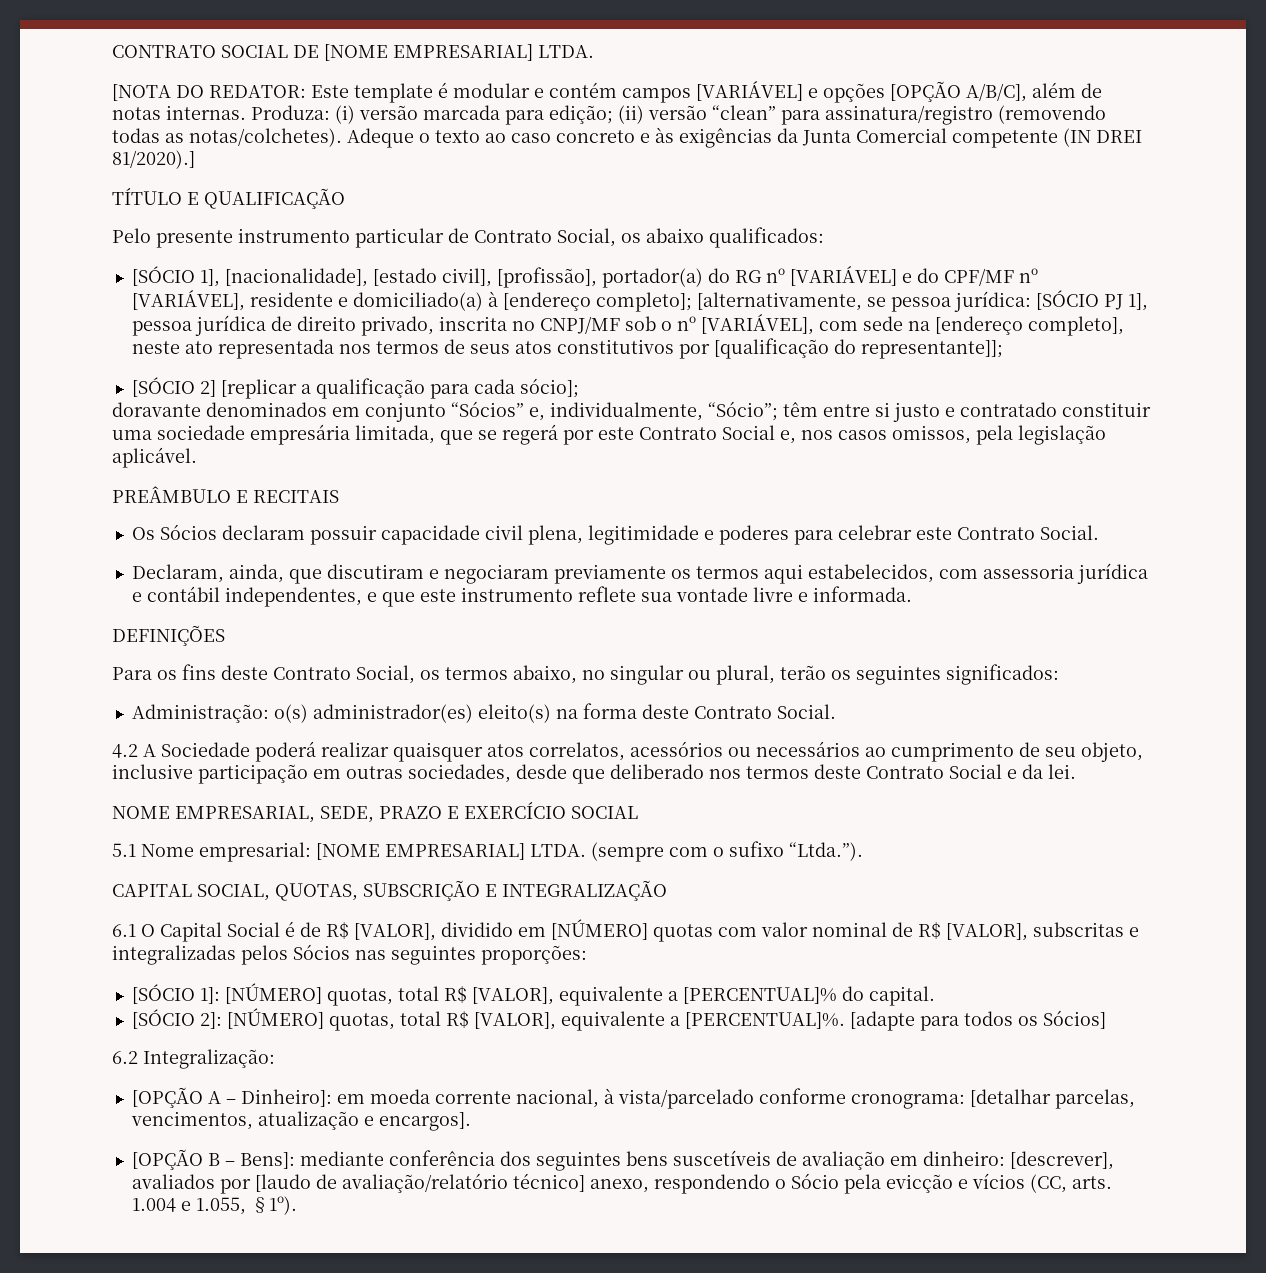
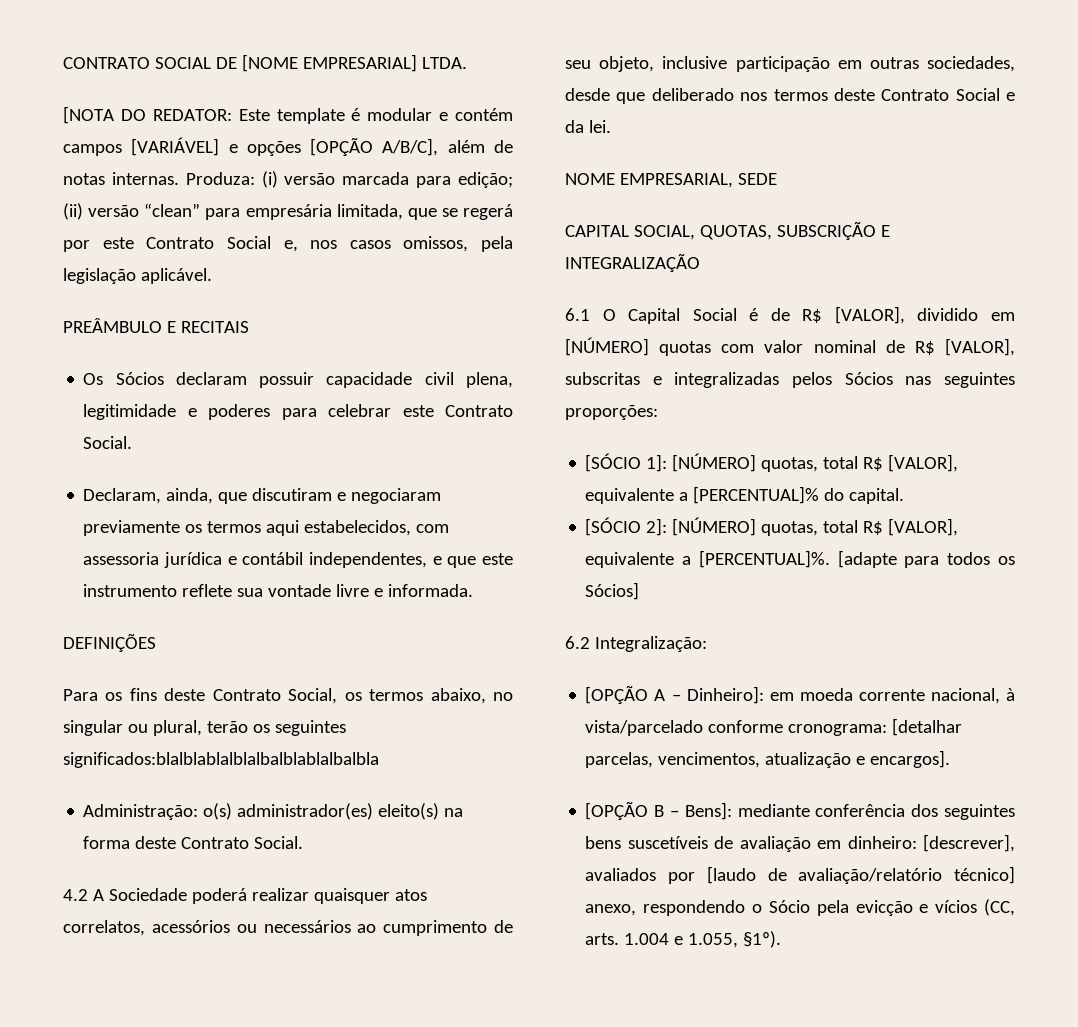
[825,105,1106,125] [112,127,1142,148] [112,150,195,169] [112,188,345,209] [112,227,824,248] [131,266,1038,288] [131,290,1148,312] [131,314,1124,336] [131,338,1003,359] [131,377,579,399] [112,401,1151,422] [112,425,245,440] assinatura/registro (removendo todas as notas/colchetes). Adeque o texto ao caso concreto e às exigências da Junta Comercial competente (IN DREI 81/2020).] // TÍTULO E QUALIFICAÇÃO // Pelo presente instrumento particular de Contrato Social, os abaixo qualificados: // [SÓCIO 1], [nacionalidade], [estado civil], [profissão], portador(a) do RG nº [VARIÁVEL] e do CPF/MF nº [VARIÁVEL], residente e domiciliado(a) à [endereço completo]; [alternativamente, se pessoa jurídica: [SÓCIO PJ 1], pessoa jurídica de direito privado, inscrita no CNPJ/MF sob o nº [VARIÁVEL], com sede na [endereço completo], neste ato representada nos termos de seus atos constitutivos por [qualificação do representante]]; // [SÓCIO 2] [replicar a qualificação para cada sócio]; // doravante denominados em conjunto “Sócios” e, individualmente, “Sócio”; têm entre si justo e contratado constituir uma sociedade -> (241, 214) none
[946,664,1059,685] significados: -> [63,752,379,768] significados:blalblablalblalbalblablalbalbla
[320,802,638,823] [112,841,863,862] SEDE, PRAZO E EXERCÍCIO SOCIAL // 5.1 Nome empresarial: [NOME EMPRESARIAL] LTDA. (sempre com o sufixo “Ltda.”). -> [737,173,777,185] SEDE

